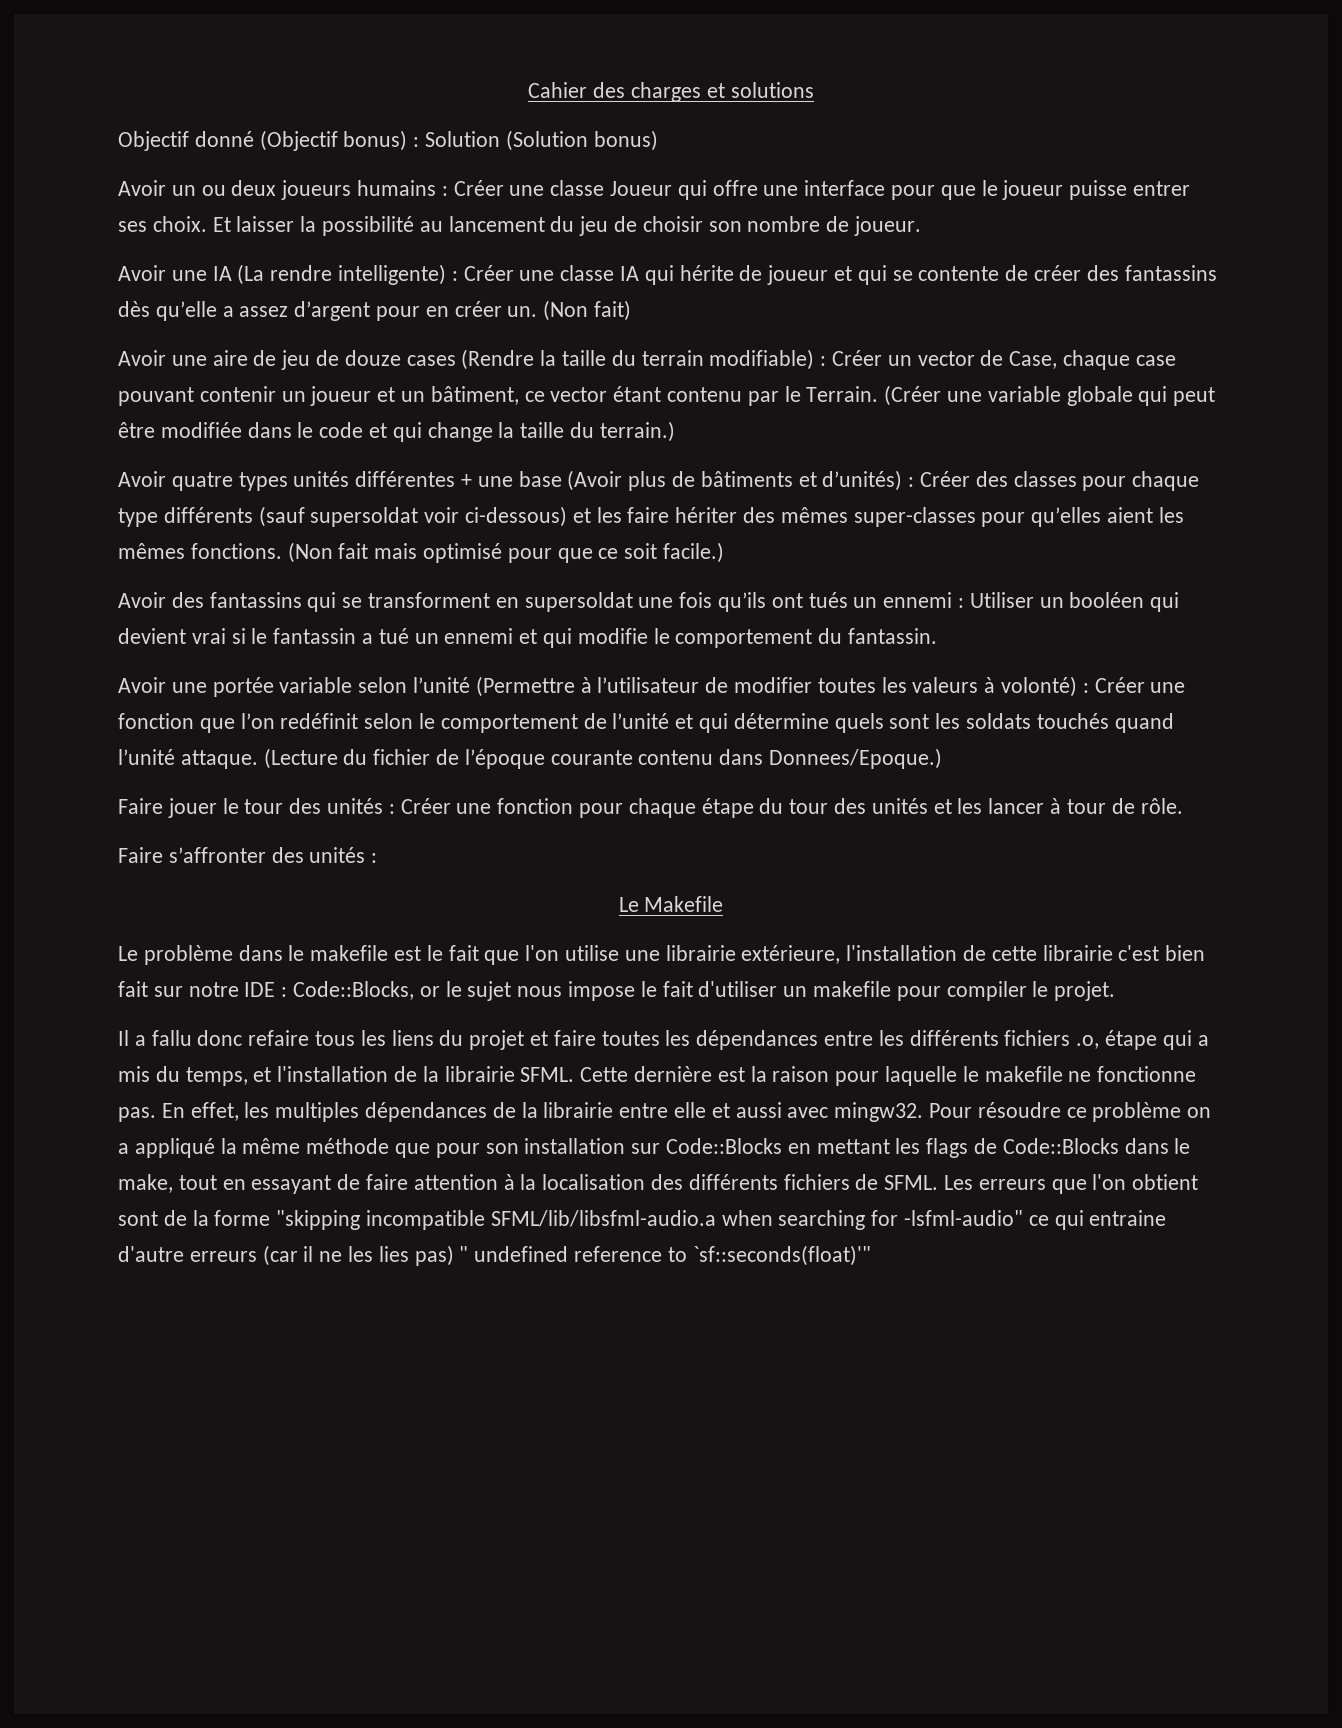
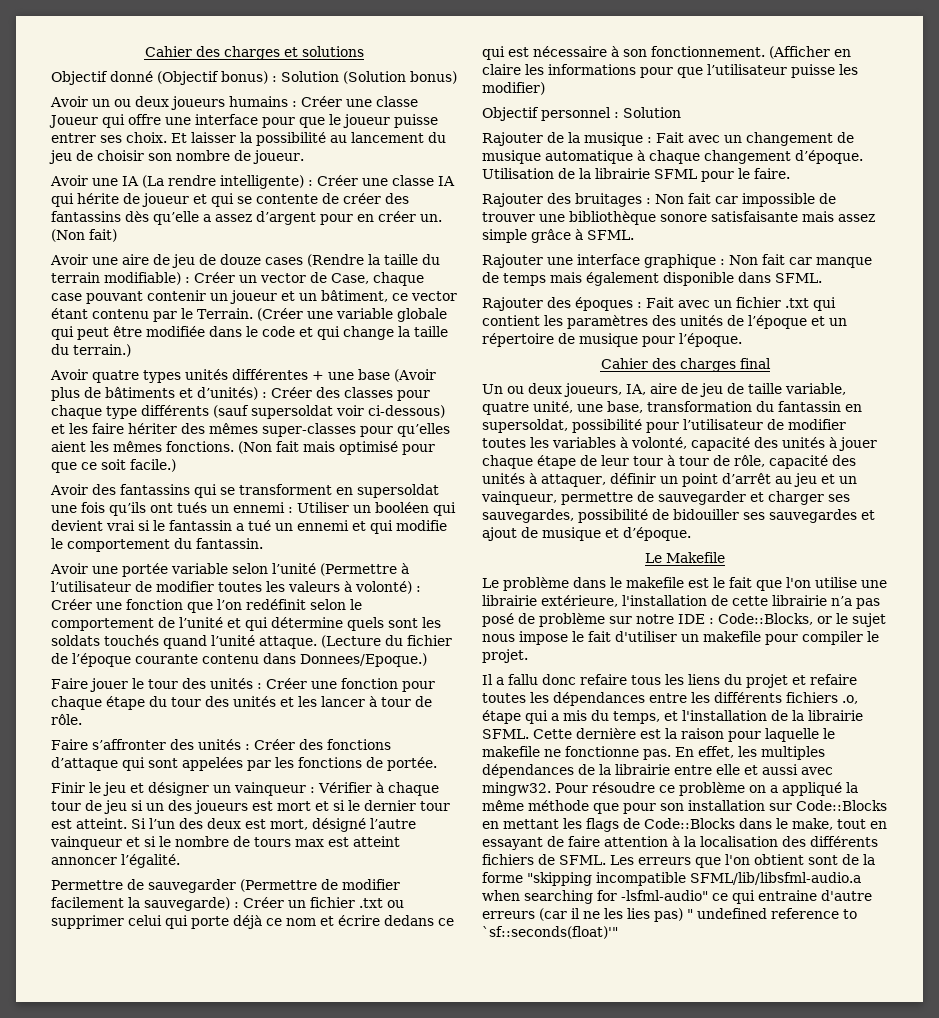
(378, 858) none -> [253,739,391,750] [51,757,437,771] [51,782,439,796] [51,800,450,814] [51,818,416,832] [50,836,400,850] [51,854,180,868] [51,879,400,893] [51,897,404,911] [51,915,454,929] [482,46,851,60] [482,64,858,78] [482,82,545,95] [482,107,681,121] [482,132,854,146] [482,150,863,164] [482,168,790,182] [482,193,836,207] [482,211,875,225] [482,229,634,243] [482,254,872,268] [482,272,822,286] [482,297,836,311] [482,315,847,329] [482,333,742,347] [600,358,771,372] [482,383,846,397] [482,401,862,415] [482,419,846,433] [482,437,877,451] [482,455,856,469] [482,473,857,487] [481,491,850,505] [482,509,875,523] [482,527,691,541] Créer des fonctions d’attaque qui sont appelées par les fonctions de portée. // Finir le jeu et désigner un vainqueur : Vérifier à chaque tour de jeu si un des joueurs est mort et si le dernier tour est atteint. Si l’un des deux est mort, désigné l’autre vainqueur et si le nombre de tours max est atteint annoncer l’égalité. // Permettre de sauvegarder (Permettre de modifier facilement la sauvegarde) : Créer un fichier .txt ou supprimer celui qui porte déjà ce nom et écrire dedans ce qui est nécessaire à son fonctionnement. (Afficher en claire les informations pour que l’utilisateur puisse les modifier) // Objectif personnel : Solution // Rajouter de la musique : Fait avec un changement de musique automatique à chaque changement d’époque. Utilisation de la librairie SFML pour le faire. // Rajouter des bruitages : Non fait car impossible de trouver une bibliothèque sonore satisfaisante mais assez simple grâce à SFML. // Rajouter une interface graphique : Non fait car manque de temps mais également disponible dans SFML. // Rajouter des époques : Fait avec un fichier .txt qui contient les paramètres des unités de l’époque et un répertoire de musique pour l’époque. // Cahier des charges final // Un ou deux joueurs, IA, aire de jeu de taille variable, quatre unité, une base, transformation du fantassin en supersoldat, possibilité pour l’utilisateur de modifier toutes les variables à volonté, capacité des unités à jouer chaque étape de leur tour à tour de rôle, capacité des unités à attaquer, définir un point d’arrêt au jeu et un vainqueur, permettre de sauvegarder et charger ses sauvegardes, possibilité de bidouiller ses sauvegardes et ajout de musique et d’époque.
[1118,945,1206,961] [118,981,148,997] c'est bien fait -> [831,596,880,609] [482,613,605,627] n’a pas posé de problème
[553,1030,596,1046] faire -> [810,674,857,685] refaire

